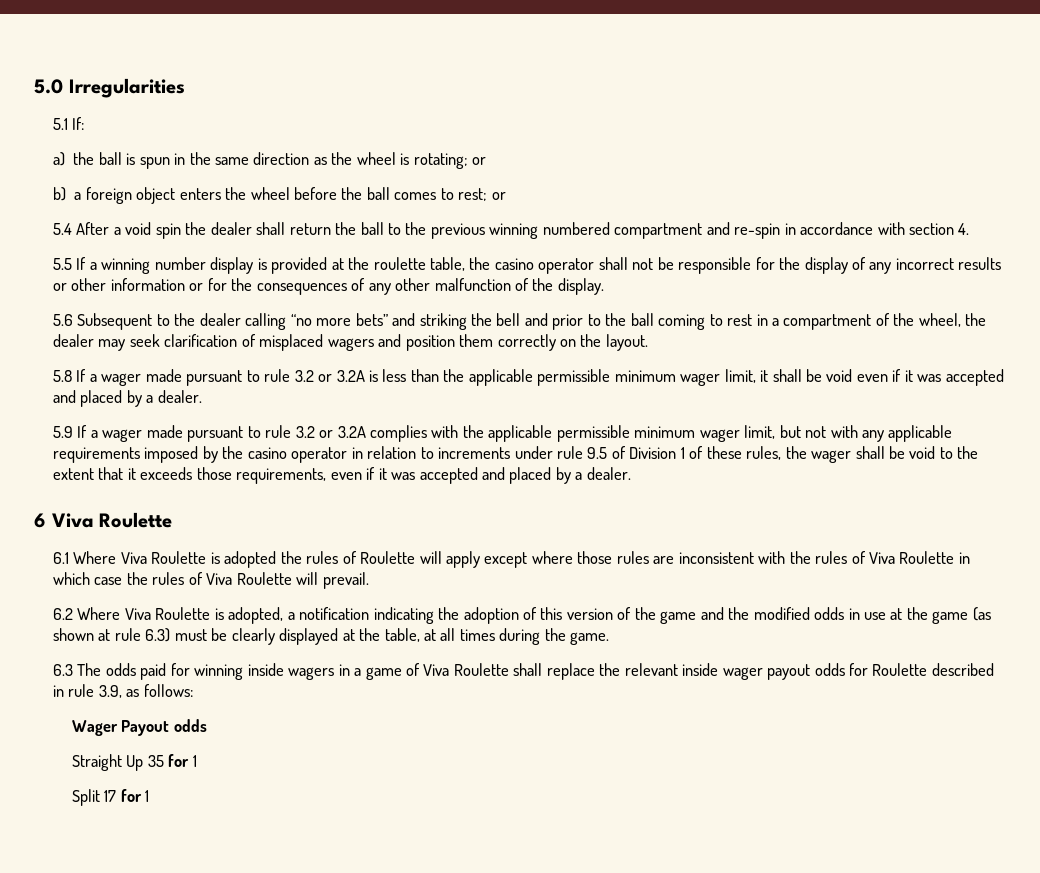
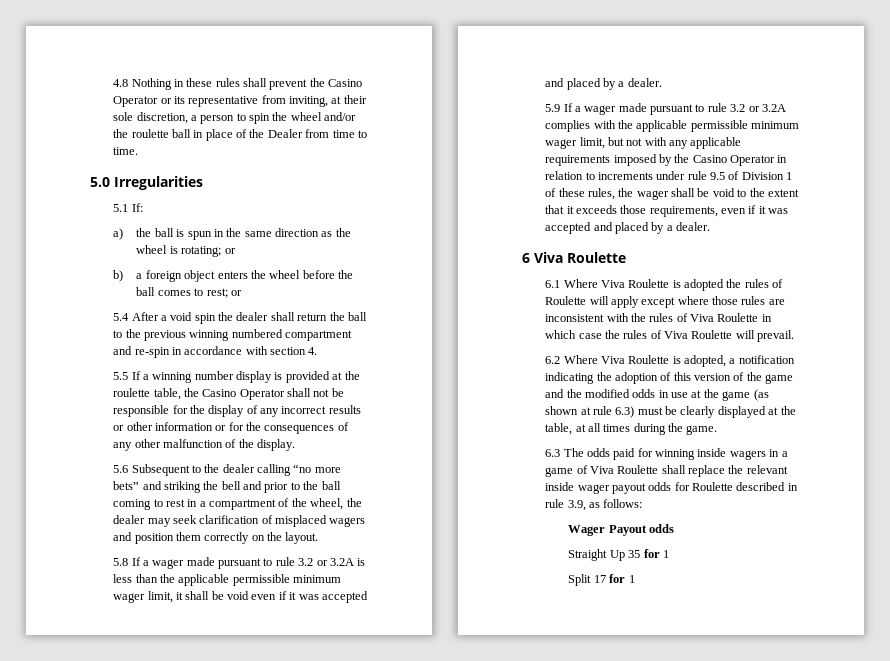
(34, 86) none -> [113,78,363,90] [113,95,367,107] [113,112,357,124] [113,129,367,141] [113,147,139,155] 4.8 Nothing in these rules shall prevent the Casino Operator or its representative from inviting, at their sole discretion, a person to spin the wheel and/or the roulette ball in place of the Dealer from time to time. //
[494,258,595,274] casino operator -> [202,389,285,400] Casino Operator
[247,447,348,463] casino operator -> [692,155,776,166] Casino Operator

